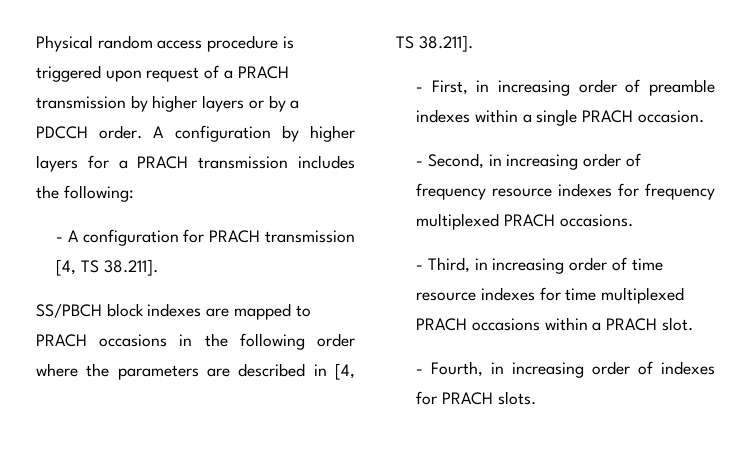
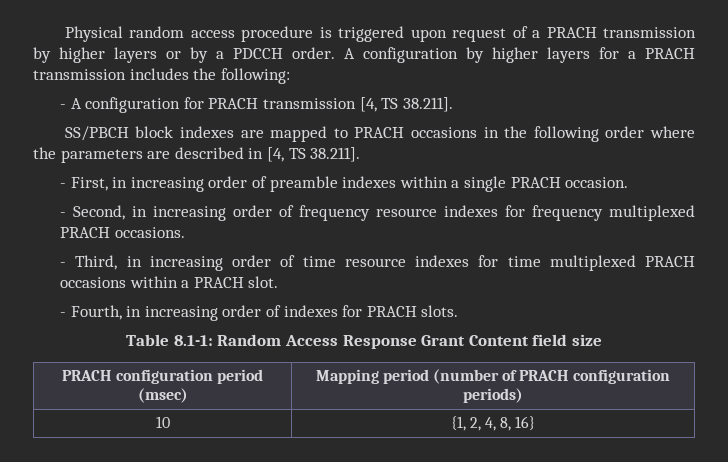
(536, 398) none -> [126,334,602,349] [61,369,264,384] [137,388,188,403] [315,369,671,384] [463,388,523,403] [155,416,170,428] [450,416,536,431] // Table 8.1-1: Random Access Response Grant Content field size // PRACH configuration period (msec) | Mapping period (number of PRACH configuration periods) // 10 | {1, 2, 4, 8, 16}

